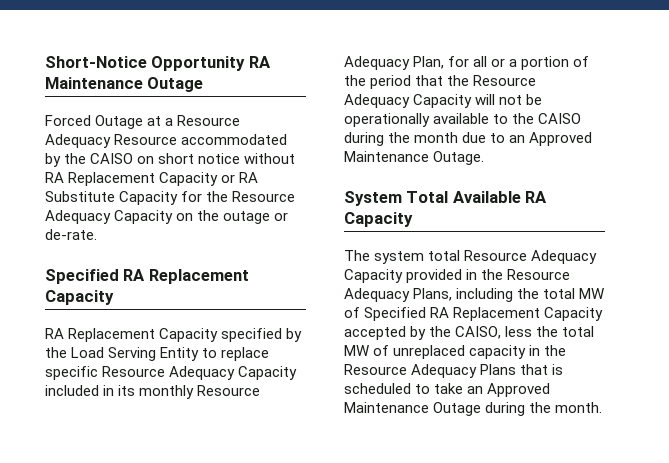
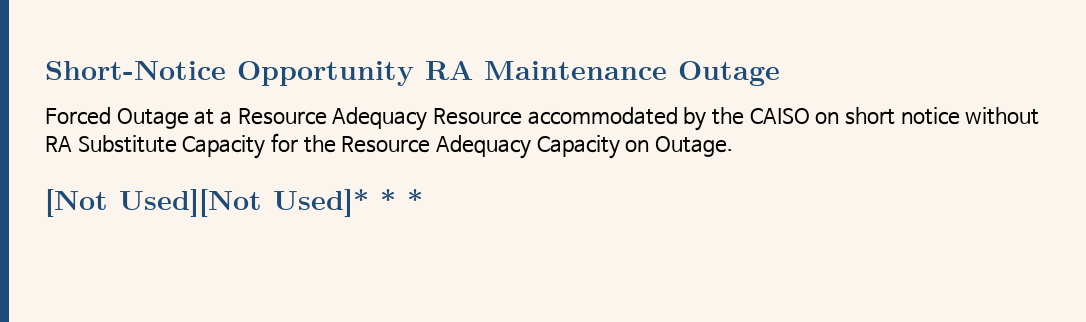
[68,172,259,186] Replacement Capacity or RA -> (72, 144) none
[197,210,289,224] [45,229,97,240] [45,269,249,284] [45,290,114,305] [45,328,303,342] [45,347,270,361] [45,366,298,380] [45,385,261,399] [344,56,590,70] [344,75,537,89] [344,94,543,108] [344,113,582,127] [344,132,593,146] [344,151,485,165] [344,191,548,206] [344,212,413,227] [344,250,598,264] [344,269,571,283] [344,288,605,302] [344,307,604,321] [344,326,595,340] [344,345,567,359] [344,364,564,378] [344,383,551,397] [344,402,603,416] the outage or de-rate. // Specified RA Replacement Capacity // RA Replacement Capacity specified by the Load Serving Entity to replace specific Resource Adequacy Capacity included in its monthly Resource Adequacy Plan, for all or a portion of the period that the Resource Adequacy Capacity will not be operationally available to the CAISO during the month due to an Approved Maintenance Outage. // System Total Available RA Capacity // The system total Resource Adequacy Capacity provided in the Resource Adequacy Plans, including the total MW of Specified RA Replacement Capacity accepted by the CAISO, less the total MW of unreplaced capacity in the Resource Adequacy Plans that is scheduled to take an Approved Maintenance Outage during the month. -> [655,136,734,157] [45,189,423,217] Outage. // [Not Used][Not Used]* * *

